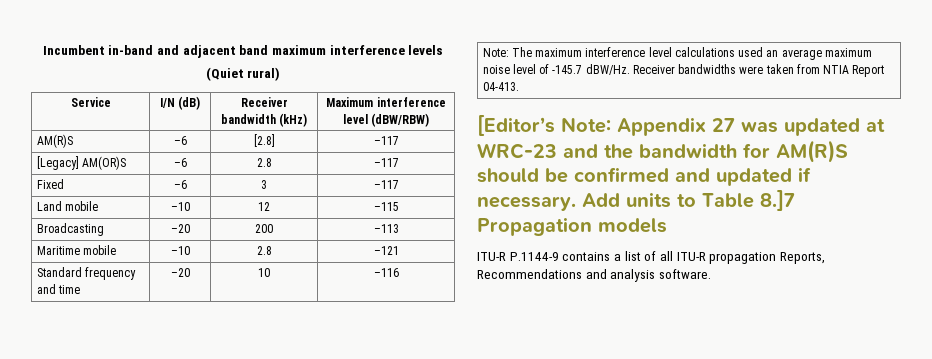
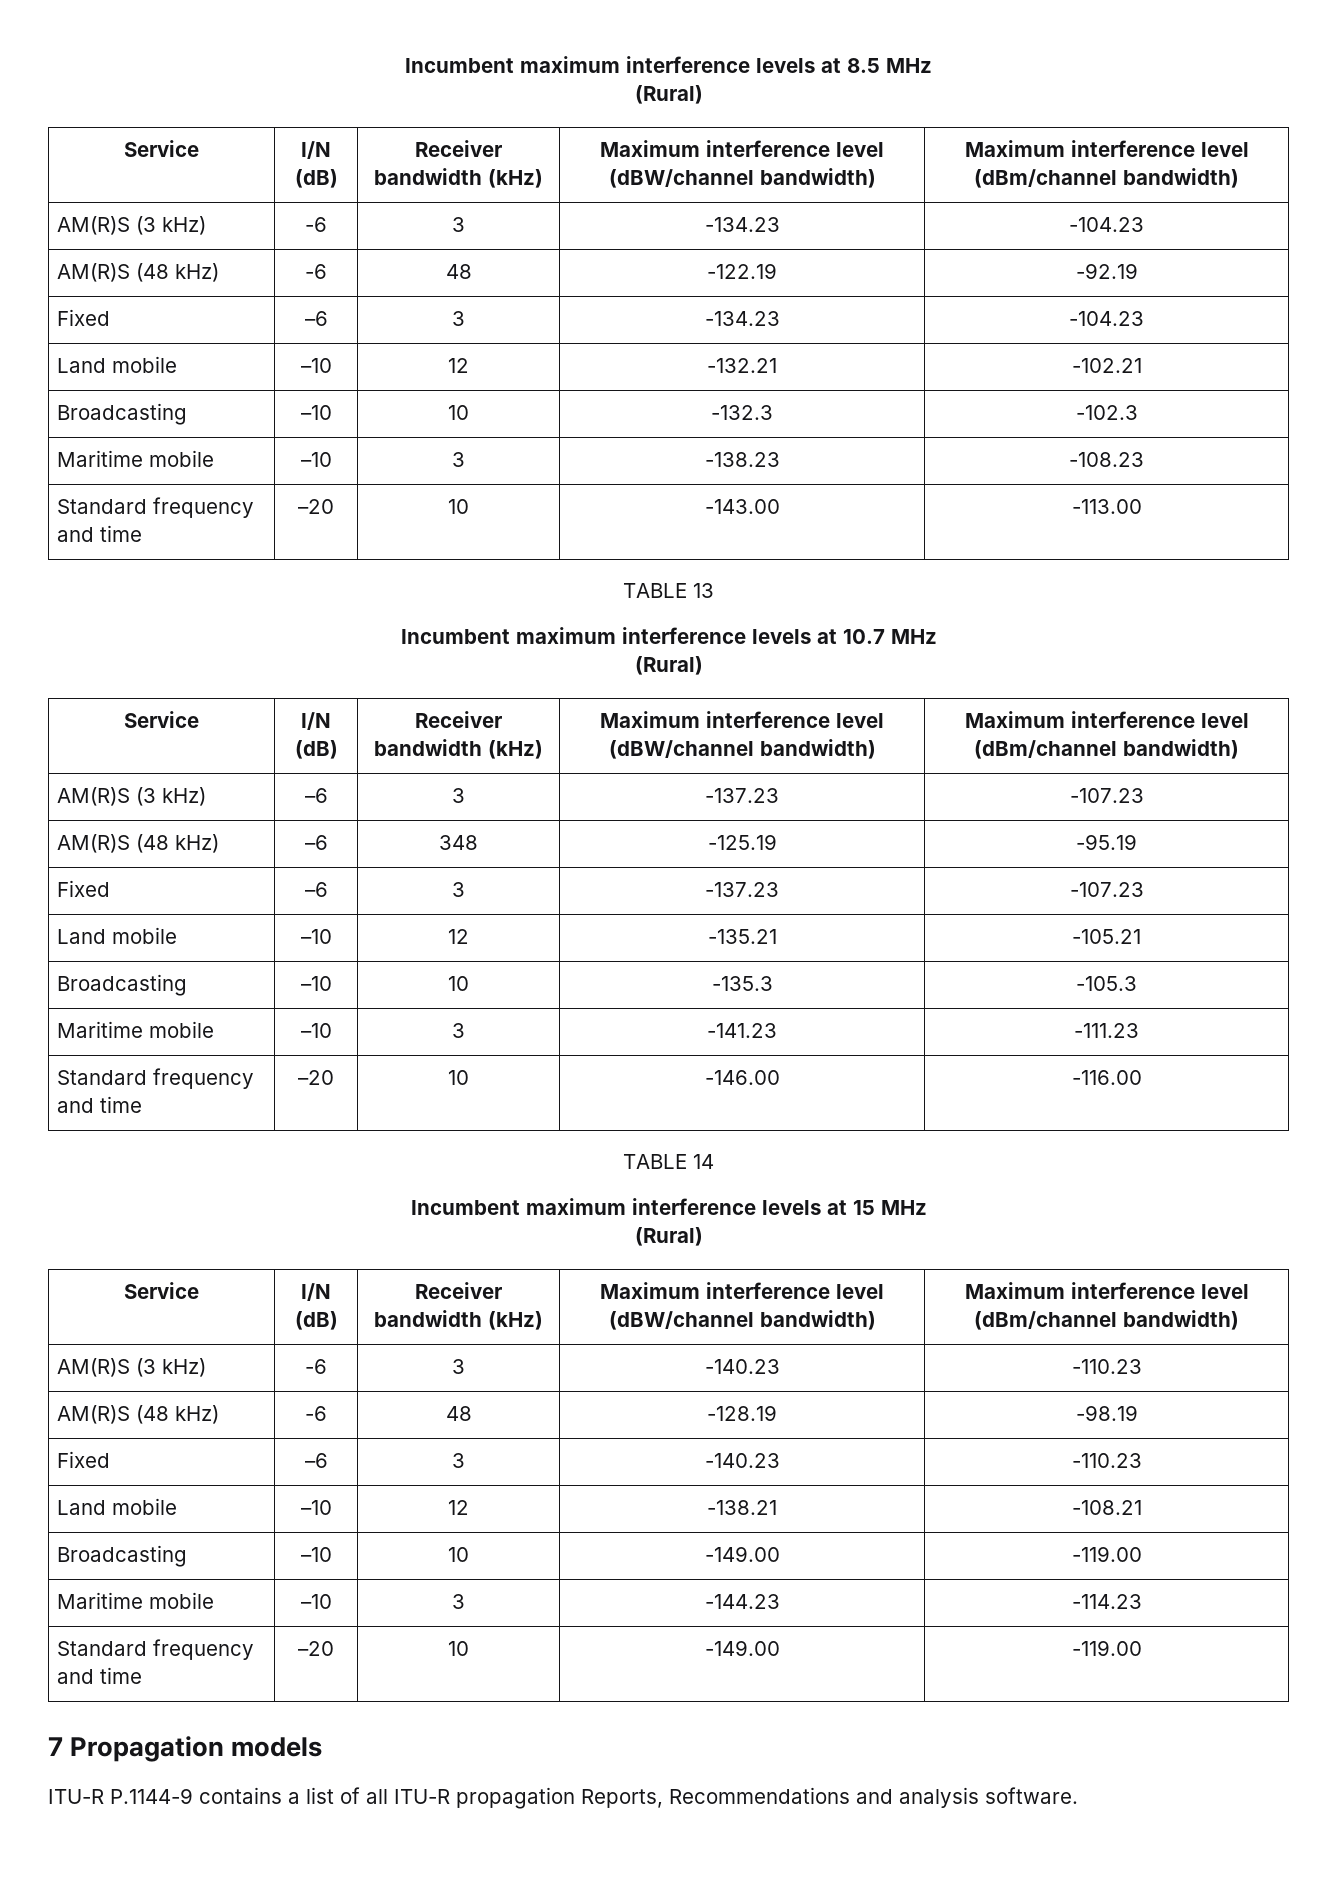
[42,45,444,58] [205,67,281,81] [70,97,111,107] [159,96,201,110] [240,97,288,107] [220,113,308,127] [326,97,446,107] [342,113,430,127] [36,134,73,148] [173,136,187,145] [253,134,275,147] [373,136,399,145] [36,156,126,170] [173,158,187,167] [256,158,272,167] [373,158,399,167] [36,179,64,189] [173,180,187,189] [261,180,267,189] [373,180,399,189] [36,201,98,211] [170,202,190,211] [258,202,270,211] [373,202,399,211] [36,223,104,236] [170,224,190,233] [255,224,273,233] [373,224,399,233] [36,245,116,255] [170,246,190,255] [256,246,272,255] [373,246,399,255] [36,267,136,280] [36,284,80,294] [170,268,190,277] [258,268,270,277] [373,268,399,277] [482,47,872,60] [482,64,885,77] [482,82,519,91] [477,115,885,136] [477,140,848,163] [477,167,811,186] [477,190,795,211] Incumbent in-band and adjacent band maximum interference levels // (Quiet rural) // Service | I/N (dB) | Receiver bandwidth (kHz) | Maximum interference level (dBW/RBW) // AM(R)S | –6 | [2.8] | –117 // [Legacy] AM(OR)S | –6 | 2.8 | –117 // Fixed | –6 | 3 | –117 // Land mobile | –10 | 12 | –115 // Broadcasting | –20 | 200 | –113 // Maritime mobile | –10 | 2.8 | –121 // Standard frequency and time | –20 | 10 | –116 // Note: The maximum interference level calculations used an average maximum noise level of -145.7 dBW/Hz. Receiver bandwidths were taken from NTIA Report 04-413. // [Editor’s Note: Appendix 27 was updated at WRC-23 and the bandwidth for AM(R)S should be confirmed and updated if necessary. Add units to Table 8.]7 -> [405,56,932,73] [634,85,703,104] [124,140,199,157] [301,141,331,159] [294,169,338,188] [414,140,502,157] [373,168,543,188] [600,140,884,157] [608,168,876,188] [964,140,1249,157] [974,168,1239,188] [56,216,206,235] [305,217,327,232] [451,217,465,232] [704,217,780,232] [1069,217,1144,232] [56,263,219,282] [305,264,327,279] [445,264,472,279] [707,263,777,279] [1075,263,1138,279] [56,309,110,326] [304,311,328,326] [451,311,465,326] [704,311,780,326] [1069,311,1144,326] [56,356,177,373] [300,358,332,373] [447,358,469,373] [707,358,777,373] [1071,358,1142,373] [56,403,187,425] [300,405,332,420] [447,405,469,420] [711,405,773,420] [1075,405,1138,420] [56,450,214,467] [300,452,332,467] [451,452,465,467] [704,452,780,467] [1069,452,1144,467] [56,497,254,518] [56,525,142,542] [298,499,334,514] [447,499,469,514] [704,499,780,514] [1071,499,1142,514] [623,583,714,598] [400,627,937,644] [634,656,703,675] [124,711,199,728] [301,712,331,730] [294,740,338,759] [414,711,502,728] [373,739,543,759] [600,711,884,728] [608,739,876,759] [964,711,1249,728] [974,739,1239,759] [56,787,206,806] [304,788,328,803] [451,788,465,803] [705,788,779,803] [1069,788,1144,803] [56,834,219,853] [304,835,328,850] [438,835,478,850] [707,834,777,850] [1076,834,1137,850] [56,880,110,897] [304,882,328,897] [451,882,465,897] [705,882,779,897] [1069,882,1144,897] [56,927,177,944] [300,929,332,944] [447,929,469,944] [707,929,777,944] [1072,929,1141,944] [56,974,187,996] [300,976,332,991] [447,976,469,991] [711,976,773,991] [1076,976,1137,991] [56,1021,214,1038] [300,1023,332,1038] [451,1023,465,1038] [707,1023,777,1038] [1074,1023,1139,1038] [56,1068,254,1089] [56,1096,142,1113] [298,1070,334,1085] [447,1070,469,1085] [704,1070,780,1085] [1071,1070,1142,1085] [623,1154,714,1169] [410,1198,927,1215] [634,1227,703,1246] [124,1282,199,1299] [301,1283,331,1301] [294,1311,338,1330] [414,1282,502,1299] [373,1310,543,1330] [600,1282,884,1299] [608,1310,876,1330] [964,1282,1249,1299] [974,1310,1239,1330] [56,1358,206,1377] [305,1359,327,1374] [451,1359,465,1374] [704,1359,780,1374] [1071,1359,1142,1374] [56,1405,219,1424] [305,1406,327,1421] [445,1406,472,1421] [707,1405,777,1421] [1075,1405,1138,1421] [56,1451,110,1468] [304,1453,328,1468] [451,1453,465,1468] [704,1453,780,1468] [1071,1453,1142,1468] [56,1498,177,1515] [300,1500,332,1515] [447,1500,469,1515] [707,1500,777,1515] [1071,1500,1142,1515] [56,1545,187,1567] [300,1547,332,1562] [447,1547,469,1562] [704,1546,780,1562] [1071,1546,1142,1562] [56,1592,214,1609] [300,1594,332,1609] [451,1594,465,1609] [704,1594,780,1609] [1071,1594,1142,1609] [56,1639,254,1660] [56,1667,142,1684] [298,1641,334,1656] [447,1641,469,1656] [704,1640,780,1656] [1071,1640,1142,1656] [48,1737,63,1756] Incumbent maximum interference levels at 8.5 MHz // (Rural) // Service | I/N (dB) | Receiver bandwidth (kHz) | Maximum interference level (dBW/channel bandwidth) | Maximum interference level (dBm/channel bandwidth) // AM(R)S (3 kHz) | -6 | 3 | -134.23 | -104.23 // AM(R)S (48 kHz) | -6 | 48 | -122.19 | -92.19 // Fixed | –6 | 3 | -134.23 | -104.23 // Land mobile | –10 | 12 | -132.21 | -102.21 // Broadcasting | –10 | 10 | -132.3 | -102.3 // Maritime mobile | –10 | 3 | -138.23 | -108.23 // Standard frequency and time | –20 | 10 | -143.00 | -113.00 // TABLE 13 // Incumbent maximum interference levels at 10.7 MHz // (Rural) // Service | I/N (dB) | Receiver bandwidth (kHz) | Maximum interference level (dBW/channel bandwidth) | Maximum interference level (dBm/channel bandwidth) // AM(R)S (3 kHz) | –6 | 3 | -137.23 | -107.23 // AM(R)S (48 kHz) | –6 | 348 | -125.19 | -95.19 // Fixed | –6 | 3 | -137.23 | -107.23 // Land mobile | –10 | 12 | -135.21 | -105.21 // Broadcasting | –10 | 10 | -135.3 | -105.3 // Maritime mobile | –10 | 3 | -141.23 | -111.23 // Standard frequency and time | –20 | 10 | -146.00 | -116.00 // TABLE 14 // Incumbent maximum interference levels at 15 MHz // (Rural) // Service | I/N (dB) | Receiver bandwidth (kHz) | Maximum interference level (dBW/channel bandwidth) | Maximum interference level (dBm/channel bandwidth) // AM(R)S (3 kHz) | -6 | 3 | -140.23 | -110.23 // AM(R)S (48 kHz) | -6 | 48 | -128.19 | -98.19 // Fixed | –6 | 3 | -140.23 | -110.23 // Land mobile | –10 | 12 | -138.21 | -108.21 // Broadcasting | –10 | 10 | -149.00 | -119.00 // Maritime mobile | –10 | 3 | -144.23 | -114.23 // Standard frequency and time | –20 | 10 | -149.00 | -119.00 // 7

